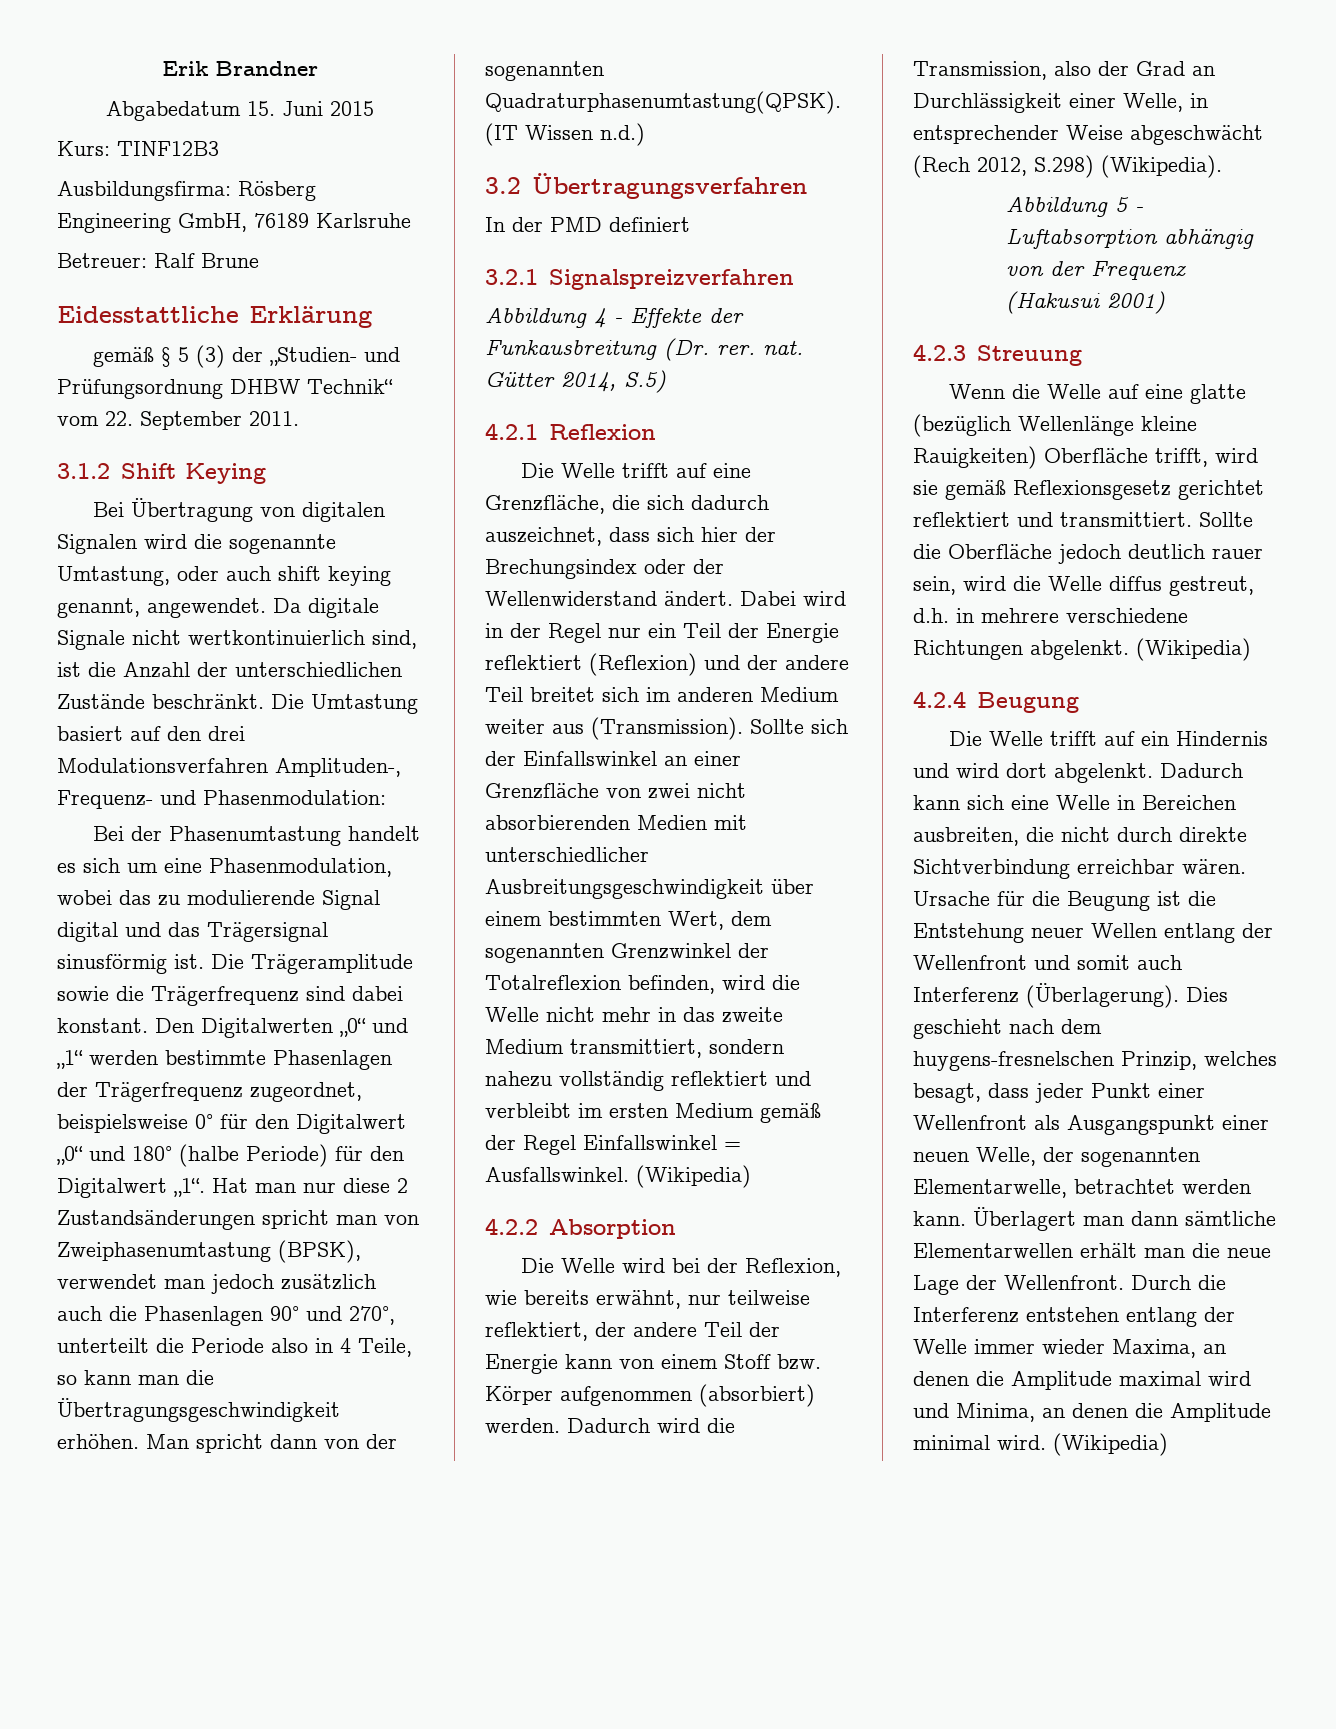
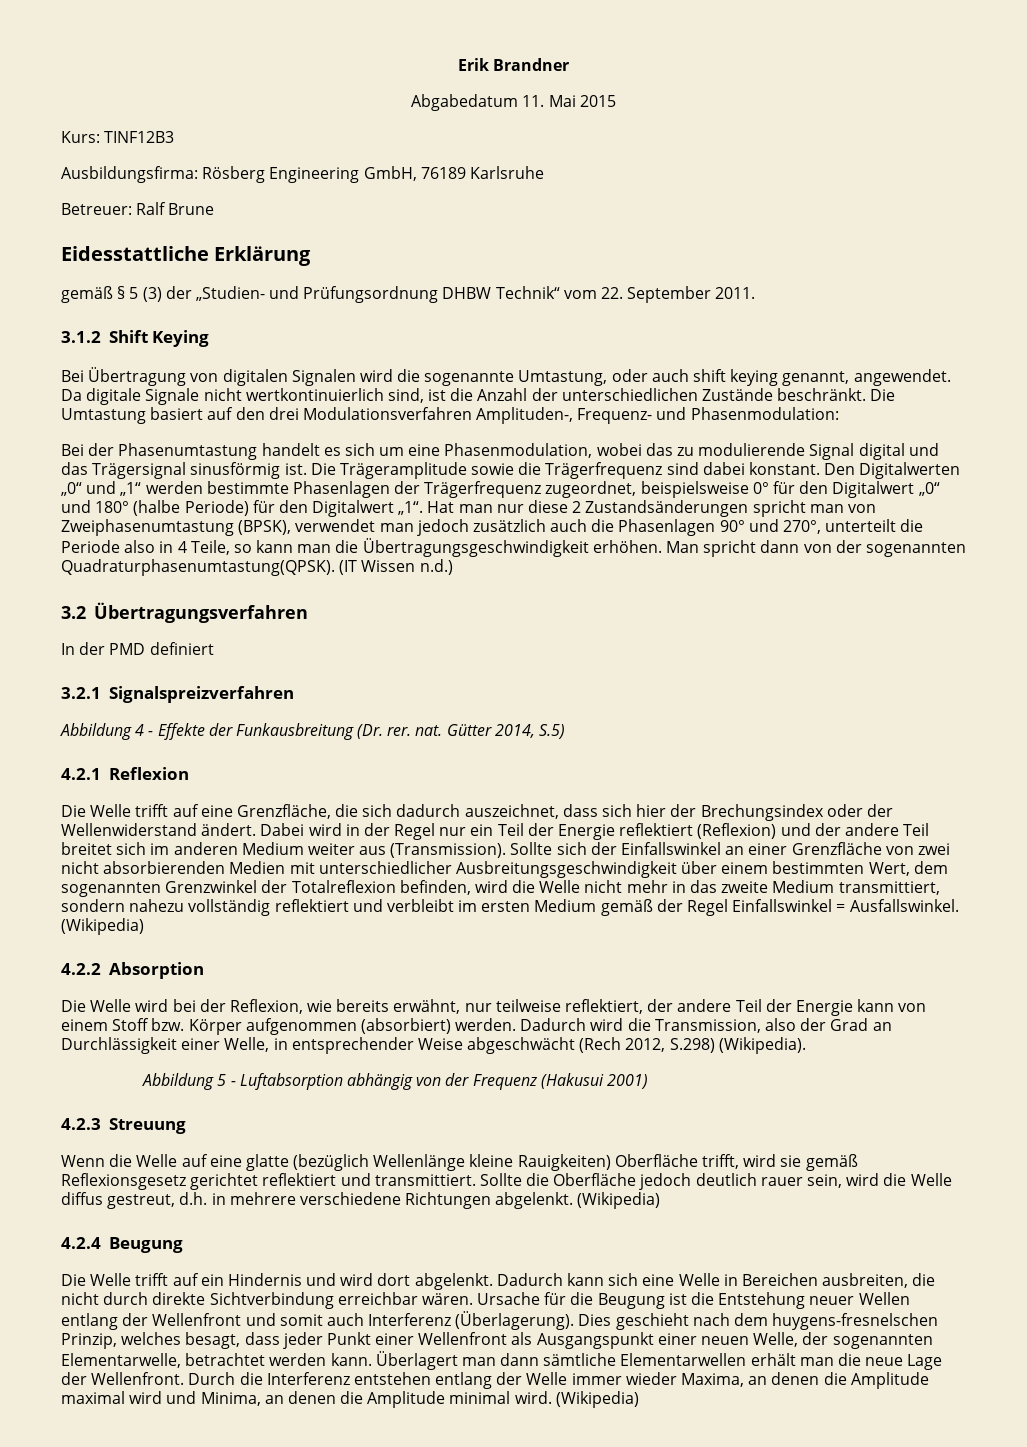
[247,101,323,116] 15. Juni -> [522,95,576,107] 11. Mai

